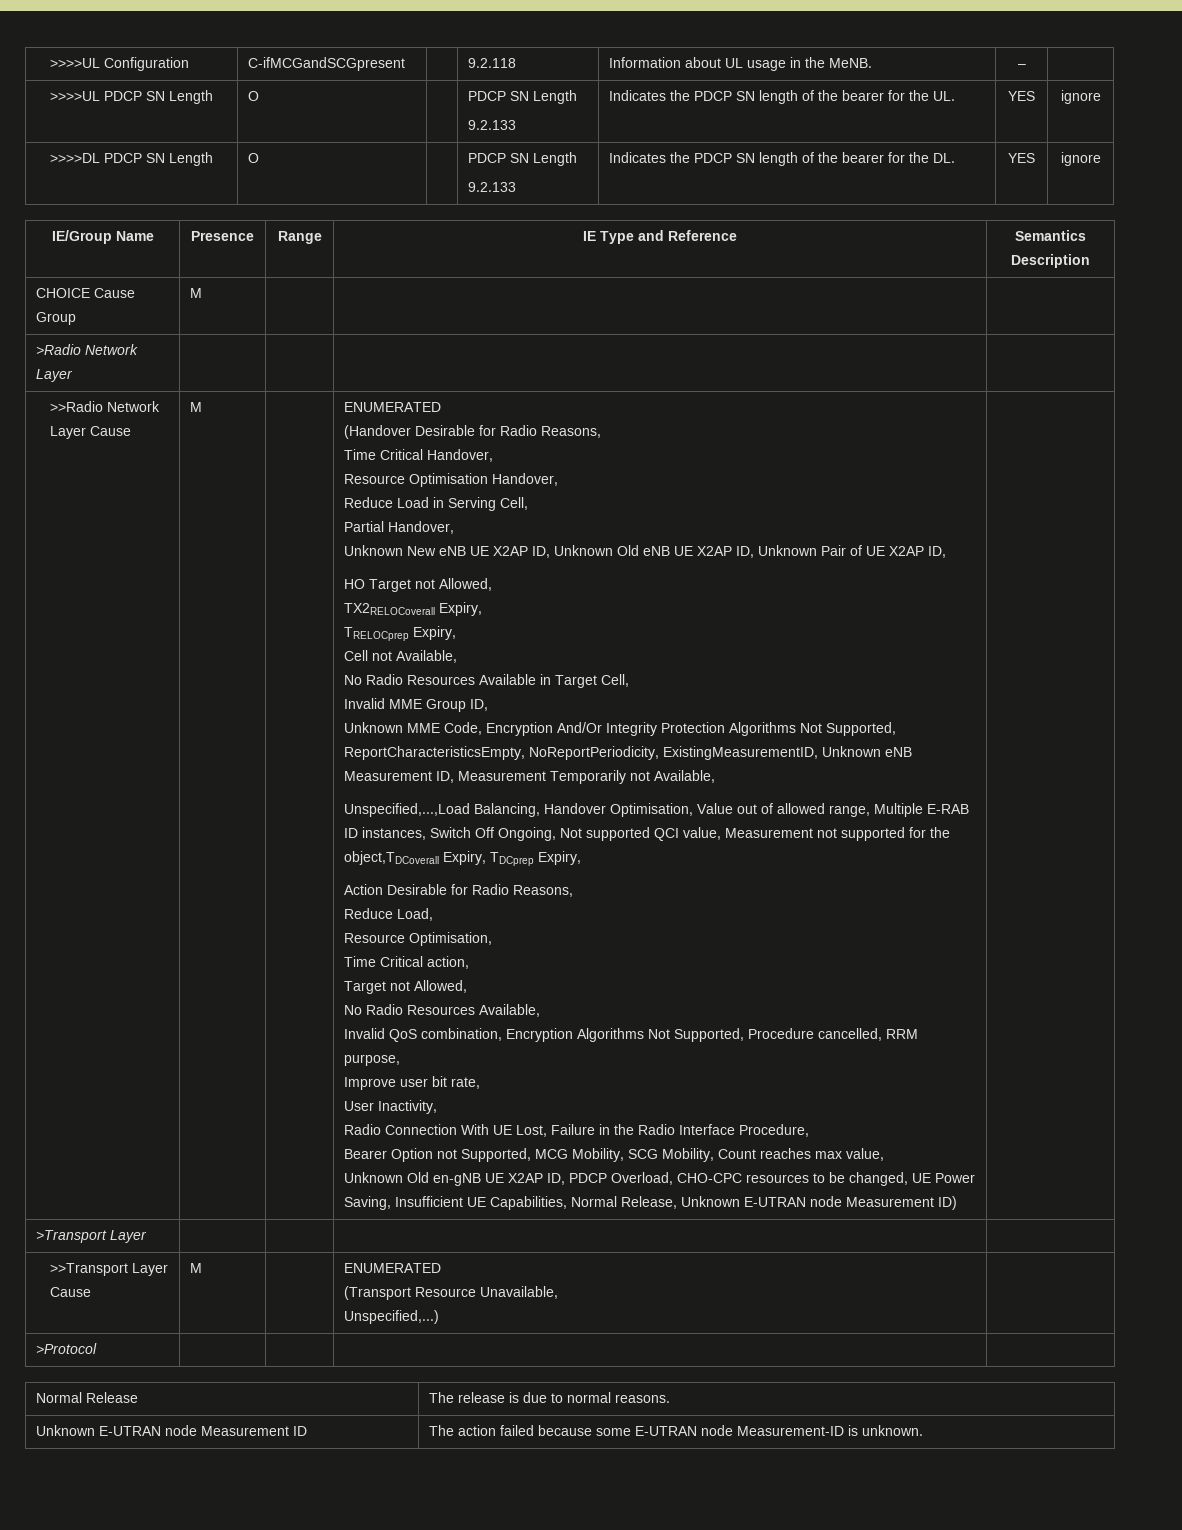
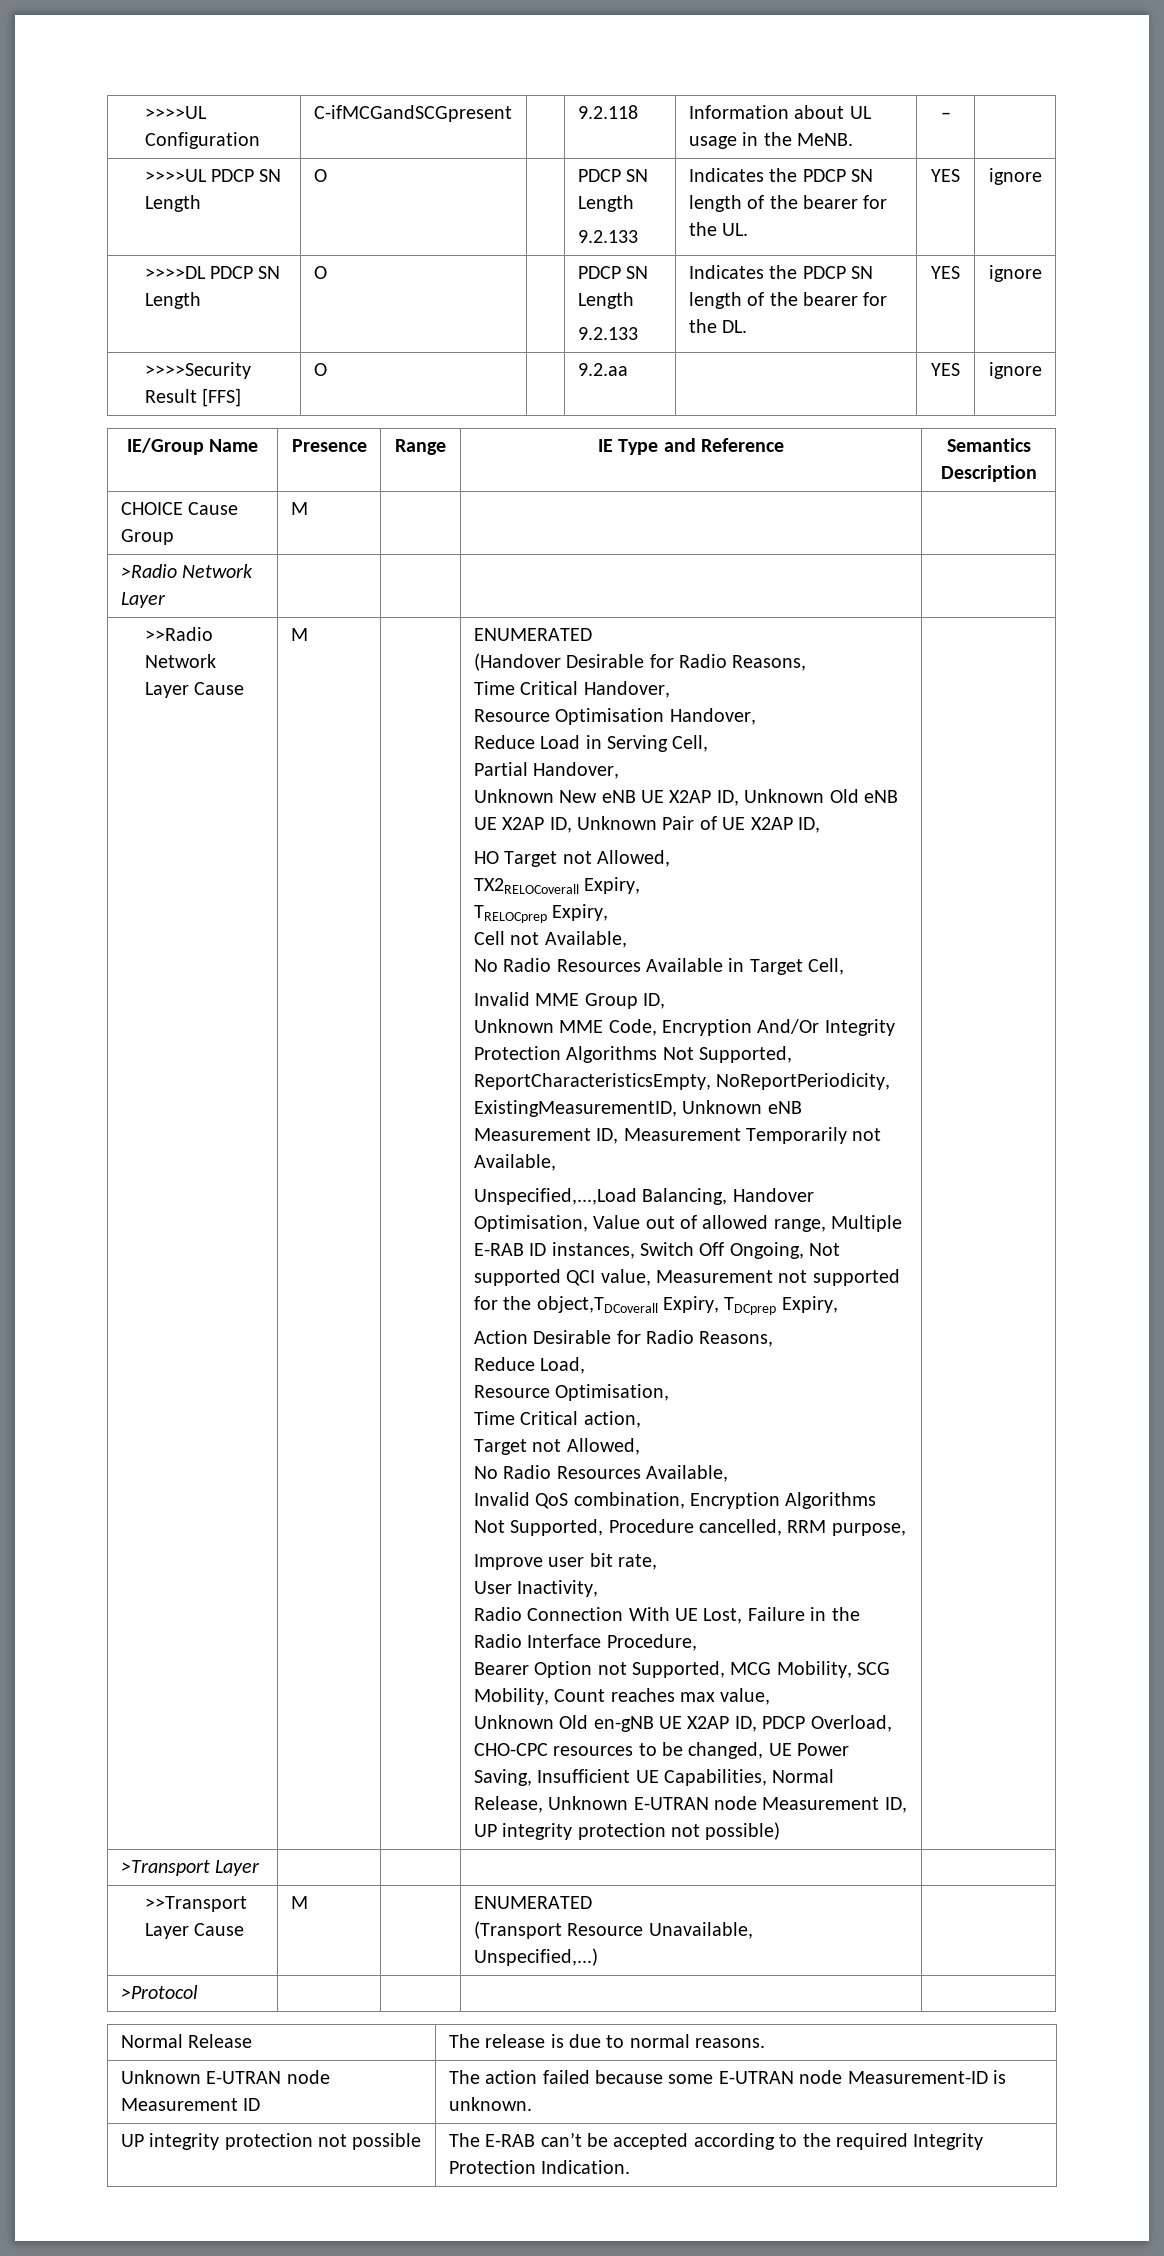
(1101, 159) none -> [144,362,251,379] [144,388,241,407] [313,363,327,376] [577,363,628,376] [931,363,960,376] [988,362,1042,379] // >>>>Security Result [FFS] | O | | 9.2.aa | | YES | ignore
[938,1196,958,1210] ID) -> [884,1797,907,1813] [473,1822,781,1840] ID, UP integrity protection not possible)
(924, 1430) none -> [120,2133,422,2150] [448,2132,984,2150] [448,2160,631,2174] // UP integrity protection not possible | The E-RAB can’t be accepted according to the required Integrity Protection Indication.

